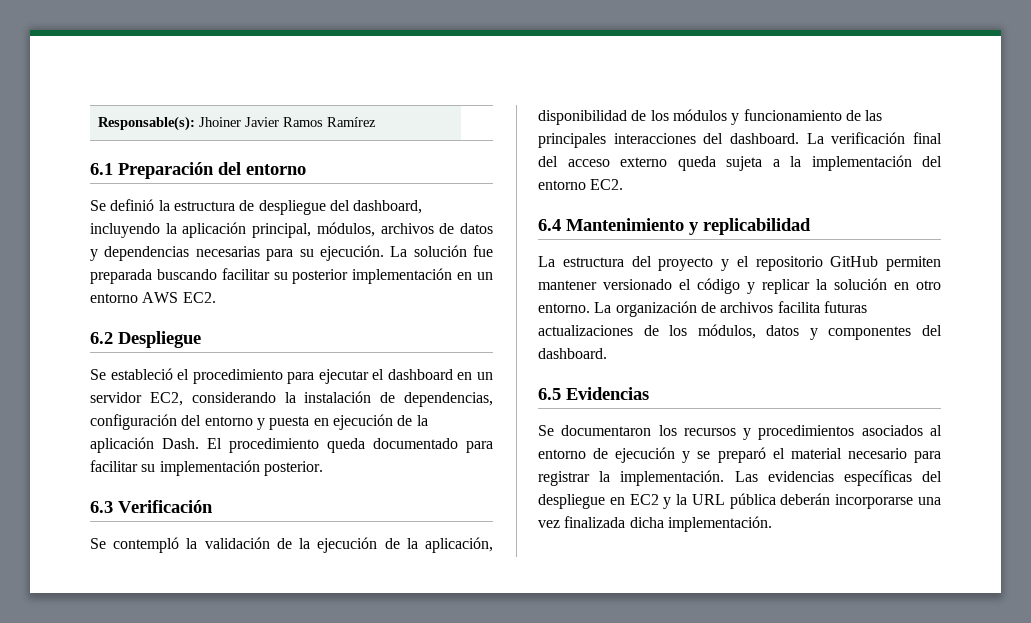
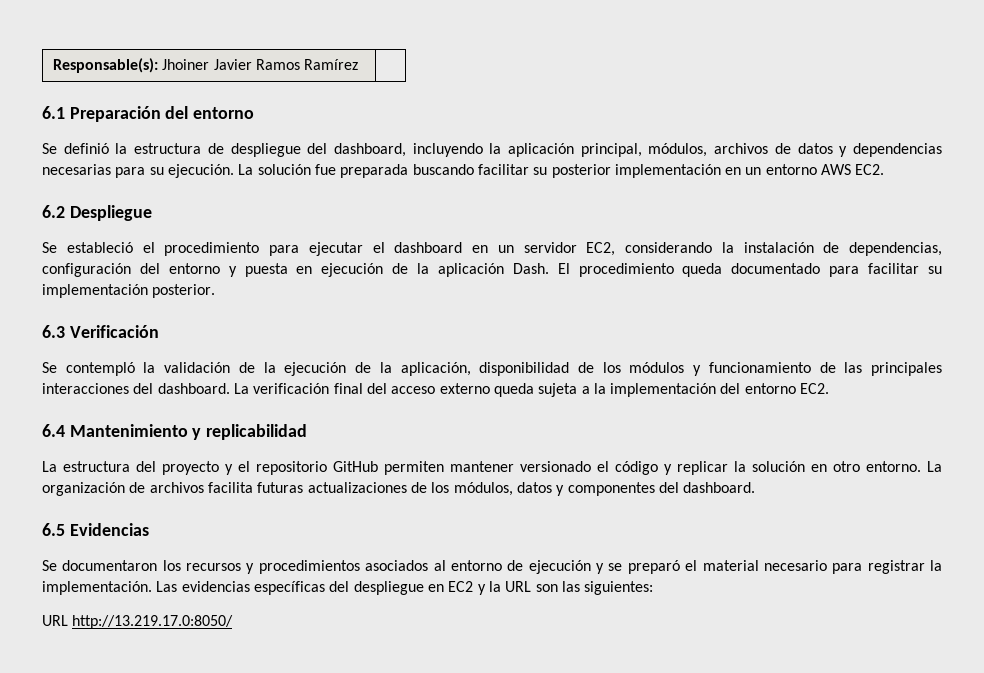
[729,493,941,509] [538,516,772,532] pública deberán incorporarse una vez finalizada dicha implementación. -> [535,581,654,595] [42,615,234,629] son las siguientes: // URL http://13.219.17.0:8050/

